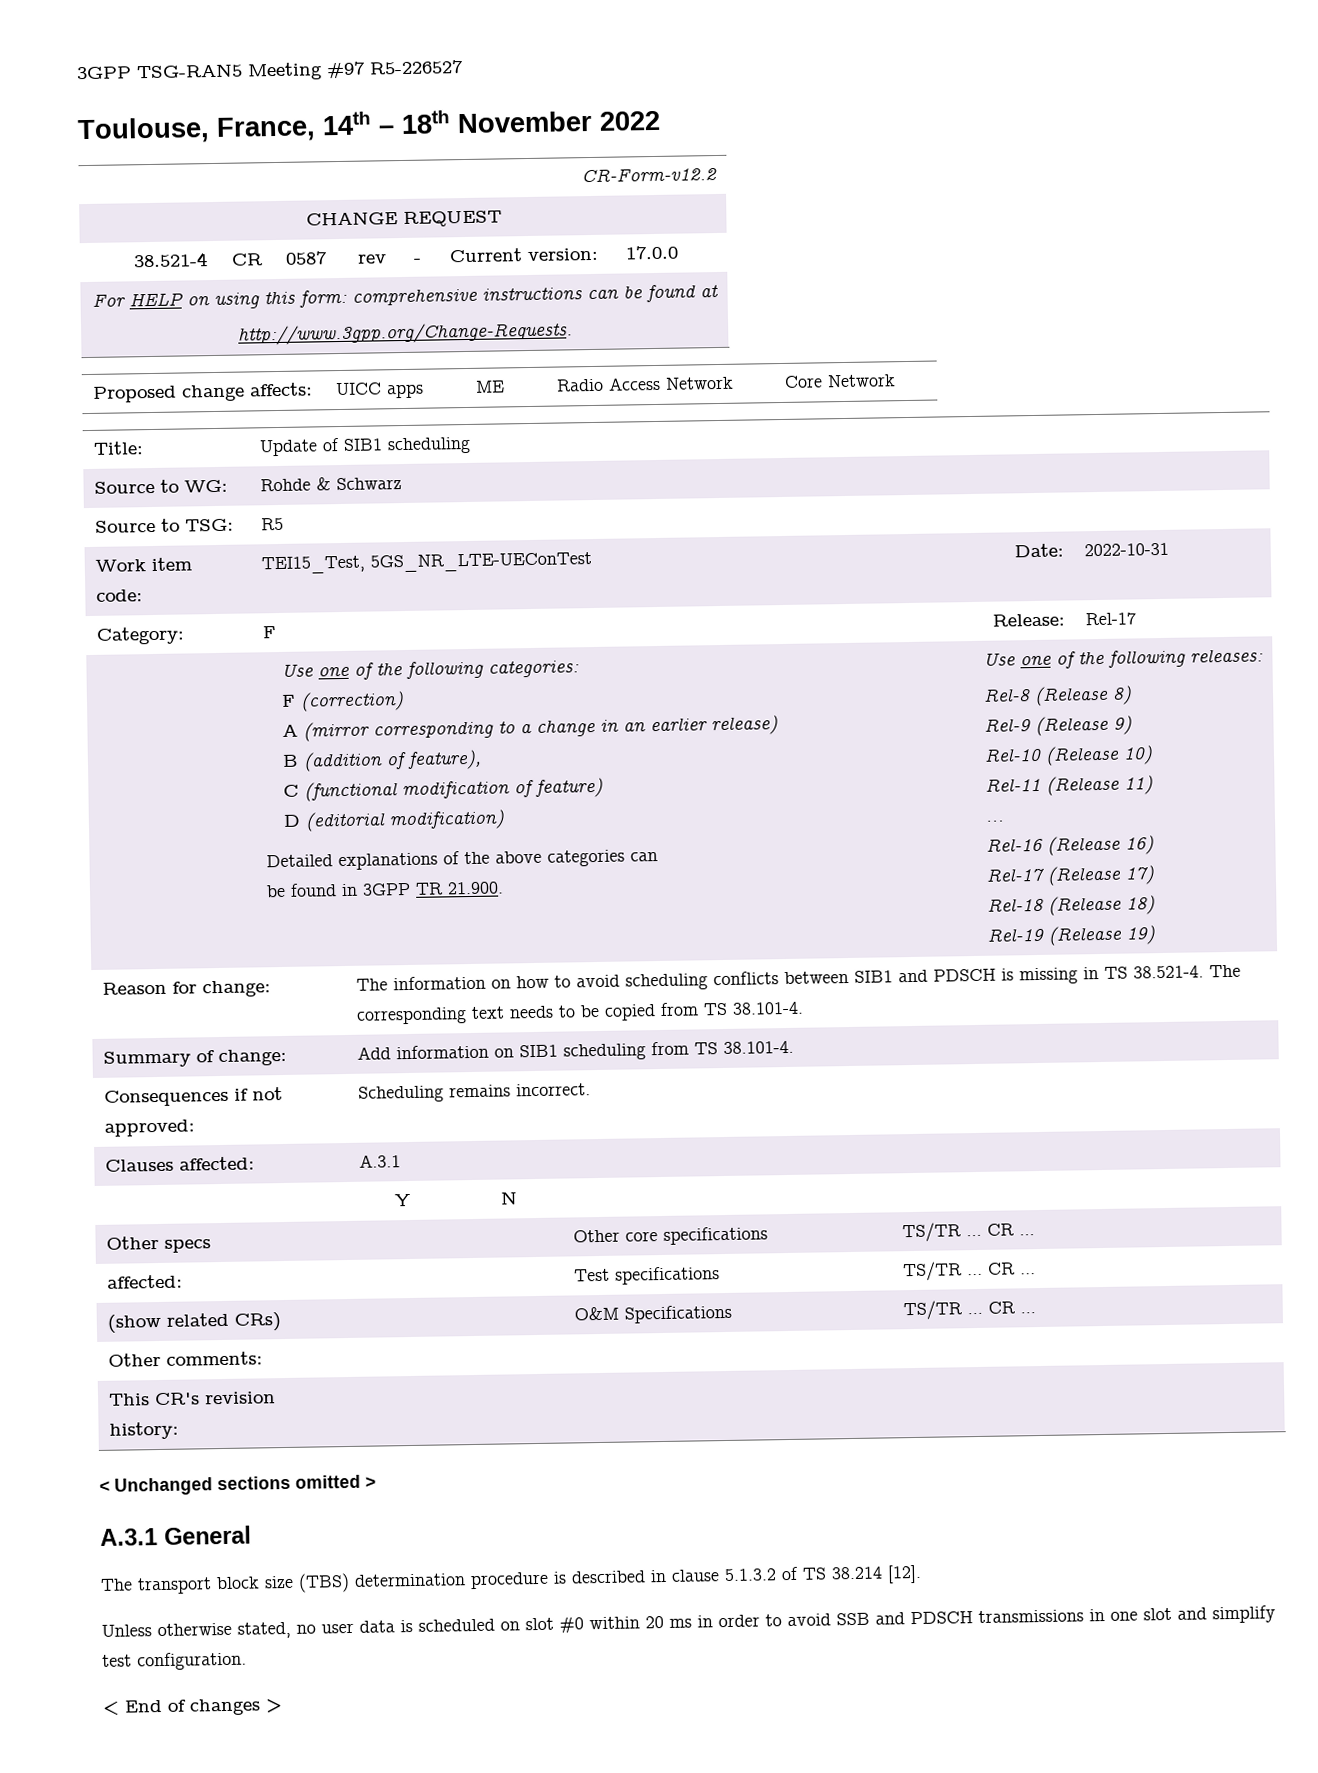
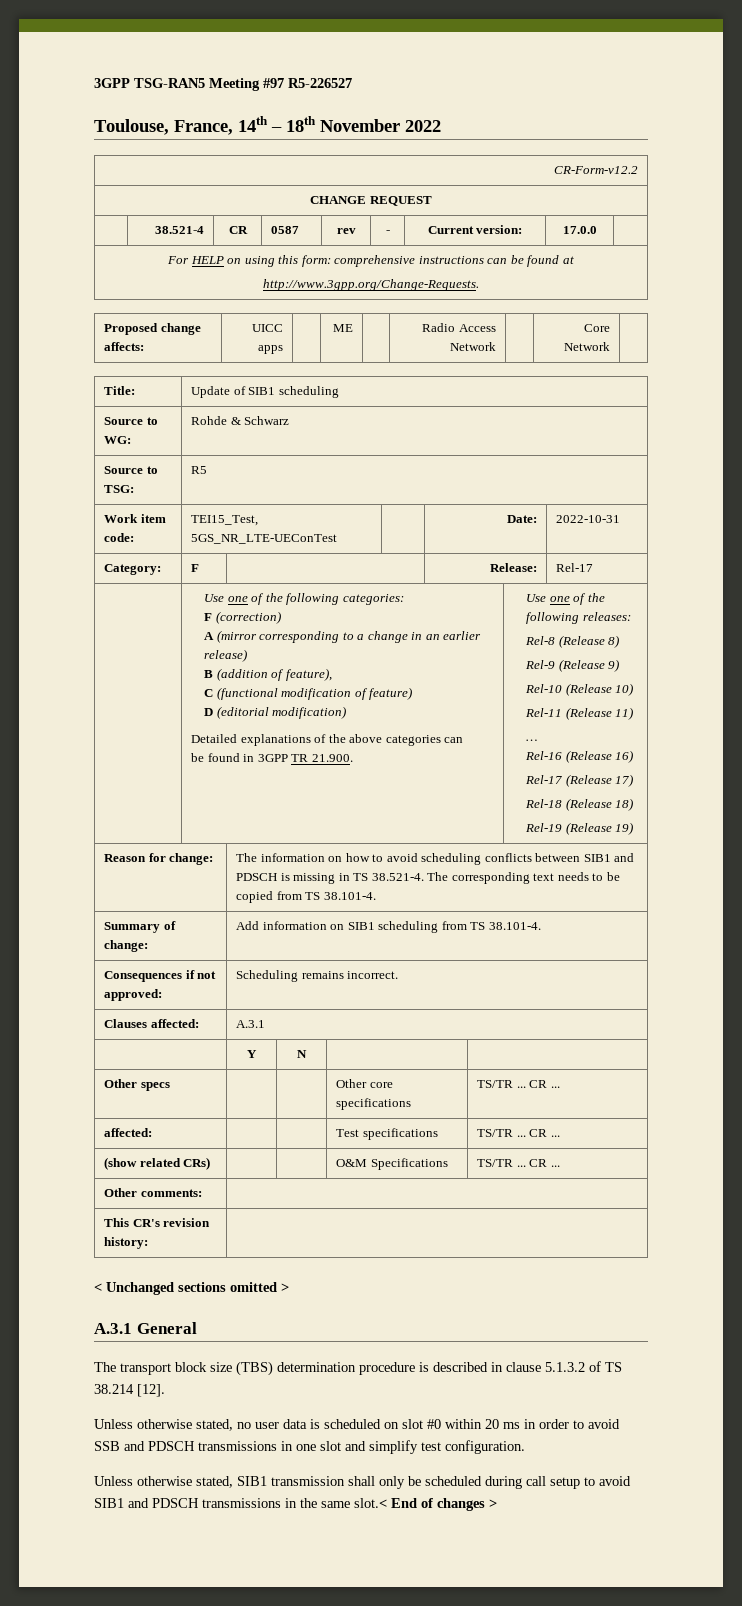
[102,1701,120,1715] < -> [94,1476,631,1489] [94,1498,387,1508] Unless otherwise stated, SIB1 transmission shall only be scheduled during call setup to avoid SIB1 and PDSCH transmissions in the same slot.<

